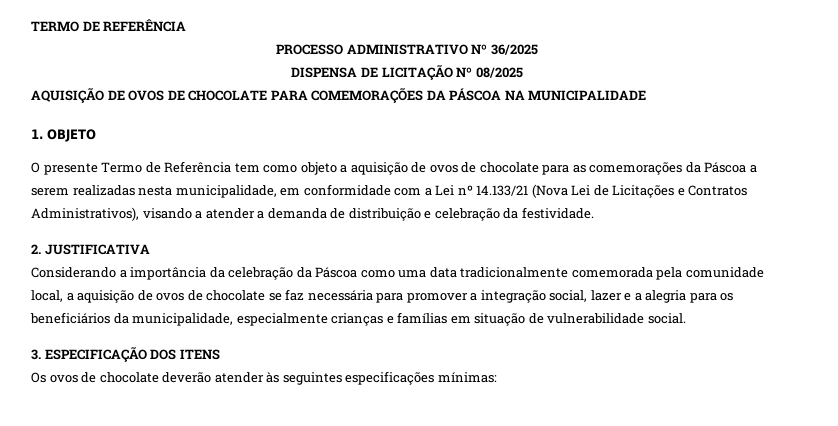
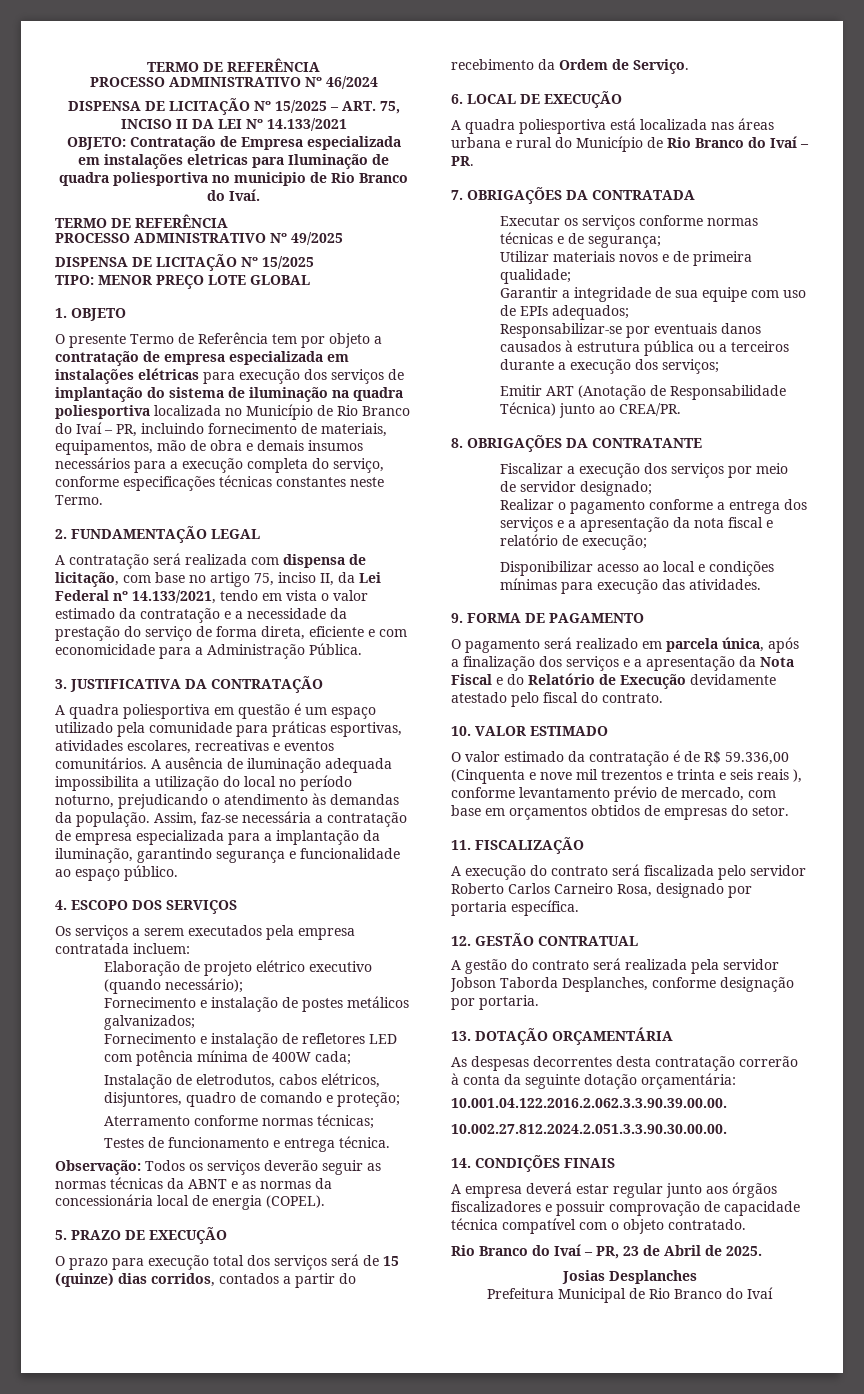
[31,19,187,32] [276,44,538,55] [291,65,523,80] [31,88,647,103] TERMO DE REFERÊNCIA // PROCESSO ADMINISTRATIVO Nº 36/2025 // DISPENSA DE LICITAÇÃO Nº 08/2025 // AQUISIÇÃO DE OVOS DE CHOCOLATE PARA COMEMORAÇÕES DA PÁSCOA NA MUNICIPALIDADE -> [147,58,320,72] [89,76,378,89] [67,98,400,115] [120,118,347,131] [66,136,401,151] [78,154,389,169] [59,172,408,186] [207,189,260,201] [55,214,228,228] [55,232,343,245] [55,254,314,271] [55,275,310,289] TERMO DE REFERÊNCIA // PROCESSO ADMINISTRATIVO Nº 46/2024 // DISPENSA DE LICITAÇÃO Nº 15/2025 – ART. 75, INCISO II DA LEI Nº 14.133/2021 // OBJETO: Contratação de Empresa especializada em instalações eletricas para Iluminação de quadra poliesportiva no municipio de Rio Branco do Ivaí. // TERMO DE REFERÊNCIA // PROCESSO ADMINISTRATIVO Nº 49/2025 // DISPENSA DE LICITAÇÃO Nº 15/2025 // TIPO: MENOR PREÇO LOTE GLOBAL
[263,165,298,173] como -> [301,336,325,348] por
[350,162,757,175] [31,184,748,198] [31,207,594,221] [31,244,150,255] [31,267,764,280] [31,289,734,303] [30,312,686,326] [31,347,220,362] [31,371,497,385] aquisição de ovos de chocolate para as comemorações da Páscoa a serem realizadas nesta municipalidade, em conformidade com a Lei nº 14.133/21 (Nova Lei de Licitações e Contratos Administrativos), visando a atender a demanda de distribuição e celebração da festividade. // 2. JUSTIFICATIVA // Considerando a importância da celebração da Páscoa como uma data tradicionalmente comemorada pela comunidade local, a aquisição de ovos de chocolate se faz necessária para promover a integração social, lazer e a alegria para os beneficiários da municipalidade, especialmente crianças e famílias em situação de vulnerabilidade social. // 3. ESPECIFICAÇÃO DOS ITENS // Os ovos de chocolate deverão atender às seguintes especificações mínimas: -> [55,351,349,366] [55,368,404,384] [55,387,403,402] [55,404,410,420] [55,422,387,437] [55,440,363,455] [55,457,384,473] [55,475,384,491] [55,495,103,505] [55,526,260,543] [55,553,366,569] [55,572,381,587] [55,590,368,604] [55,608,347,623] [55,626,407,641] [55,643,362,659] [55,676,323,693] [55,703,376,719] [55,721,402,737] [55,740,334,754] [55,757,392,773] [55,775,352,791] [55,793,399,809] [55,811,407,827] [55,830,380,845] [55,848,400,863] [55,865,178,881] [55,900,237,914] [55,925,355,940] [55,943,190,954] [104,960,373,976] [104,978,244,994] [104,996,410,1012] [104,1015,196,1030] [104,1033,398,1048] [104,1050,352,1066] [104,1073,381,1089] [104,1092,401,1107] [104,1114,375,1129] [104,1136,391,1152] [55,1160,381,1175] [55,1177,332,1189] [55,1194,325,1210] [55,1227,227,1244] [55,1254,399,1270] [55,1273,356,1288] [451,59,689,74] [451,91,622,108] [451,118,774,134] [451,136,809,152] [451,156,474,166] [451,187,695,204] [500,215,759,230] [500,232,662,248] [500,251,753,266] [500,269,572,284] [500,287,807,302] [500,305,630,320] [500,323,762,338] [500,340,790,356] [500,359,720,374] [500,385,787,400] [500,402,682,418] [451,435,702,452] [500,463,789,478] [500,481,653,496] [500,499,808,514] [500,517,774,532] [500,534,648,550] [500,561,775,576] [500,578,762,594] [451,613,644,623] [451,637,799,653] [451,656,794,671] [451,673,776,689] [451,692,663,707] [451,726,608,736] [451,750,789,766] [451,769,802,784] [451,786,776,802] [451,805,789,820] [451,837,584,854] [451,864,806,880] [451,883,752,898] [451,900,579,916] [451,933,638,946] [451,958,779,974] [450,977,794,992] [451,995,539,1010] [451,1027,673,1045] [451,1056,798,1071] [451,1073,736,1089] [451,1098,727,1108] [451,1124,727,1134] [451,1155,615,1172] [451,1182,777,1198] [451,1201,800,1216] [451,1218,746,1234] [451,1244,762,1259] [561,1270,697,1284] [487,1287,773,1303] contratação de empresa especializada em instalações elétricas para execução dos serviços de implantação do sistema de iluminação na quadra poliesportiva localizada no Município de Rio Branco do Ivaí – PR, incluindo fornecimento de materiais, equipamentos, mão de obra e demais insumos necessários para a execução completa do serviço, conforme especificações técnicas constantes neste Termo. // 2. FUNDAMENTAÇÃO LEGAL // A contratação será realizada com dispensa de licitação, com base no artigo 75, inciso II, da Lei Federal nº 14.133/2021, tendo em vista o valor estimado da contratação e a necessidade da prestação do serviço de forma direta, eficiente e com economicidade para a Administração Pública. // 3. JUSTIFICATIVA DA CONTRATAÇÃO // A quadra poliesportiva em questão é um espaço utilizado pela comunidade para práticas esportivas, atividades escolares, recreativas e eventos comunitários. A ausência de iluminação adequada impossibilita a utilização do local no período noturno, prejudicando o atendimento às demandas da população. Assim, faz-se necessária a contratação de empresa especializada para a implantação da iluminação, garantindo segurança e funcionalidade ao espaço público. // 4. ESCOPO DOS SERVIÇOS // Os serviços a serem executados pela empresa contratada incluem: // Elaboração de projeto elétrico executivo (quando necessário); // Fornecimento e instalação de postes metálicos galvanizados; // Fornecimento e instalação de refletores LED com potência mínima de 400W cada; // Instalação de eletrodutos, cabos elétricos, disjuntores, quadro de comando e proteção; // Aterramento conforme normas técnicas; // Testes de funcionamento e entrega técnica. // Observação: Todos os serviços deverão seguir as normas técnicas da ABNT e as normas da concessionária local de energia (COPEL). // 5. PRAZO DE EXECUÇÃO // O prazo para execução total dos serviços será de 15 (quinze) dias corridos, contados a partir do recebimento da Ordem de Serviço. // 6. LOCAL DE EXECUÇÃO // A quadra poliesportiva está localizada nas áreas urbana e rural do Município de Rio Branco do Ivaí – PR. // 7. OBRIGAÇÕES DA CONTRATADA // Executar os serviços conforme normas técnicas e de segurança; // Utilizar materiais novos e de primeira qualidade; // Garantir a integridade de sua equipe com uso de EPIs adequados; // Responsabilizar-se por eventuais danos causados à estrutura pública ou a terceiros durante a execução dos serviços; // Emitir ART (Anotação de Responsabilidade Técnica) junto ao CREA/PR. // 8. OBRIGAÇÕES DA CONTRATANTE // Fiscalizar a execução dos serviços por meio de servidor designado; // Realizar o pagamento conforme a entrega dos serviços e a apresentação da nota fiscal e relatório de execução; // Disponibilizar acesso ao local e condições mínimas para execução das atividades. // 9. FORMA DE PAGAMENTO // O pagamento será realizado em parcela única, após a finalização dos serviços e a apresentação da Nota Fiscal e do Relatório de Execução devidamente atestado pelo fiscal do contrato. // 10. VALOR ESTIMADO // O valor estimado da contratação é de R$ 59.336,00 (Cinquenta e nove mil trezentos e trinta e seis reais ), conforme levantamento prévio de mercado, com base em orçamentos obtidos de empresas do setor. // 11. FISCALIZAÇÃO // A execução do contrato será fiscalizada pelo servidor Roberto Carlos Carneiro Rosa, designado por portaria específica. // 12. GESTÃO CONTRATUAL // A gestão do contrato será realizada pela servidor Jobson Taborda Desplanches, conforme designação por portaria. // 13. DOTAÇÃO ORÇAMENTÁRIA // As despesas decorrentes desta contratação correrão à conta da seguinte dotação orçamentária: // 10.001.04.122.2016.2.062.3.3.90.39.00.00. // 10.002.27.812.2024.2.051.3.3.90.30.00.00. // 14. CONDIÇÕES FINAIS // A empresa deverá estar regular junto aos órgãos fiscalizadores e possuir comprovação de capacidade técnica compatível com o objeto contratado. // Rio Branco do Ivaí – PR, 23 de Abril de 2025. // Josias Desplanches // Prefeitura Municipal de Rio Branco do Ivaí

